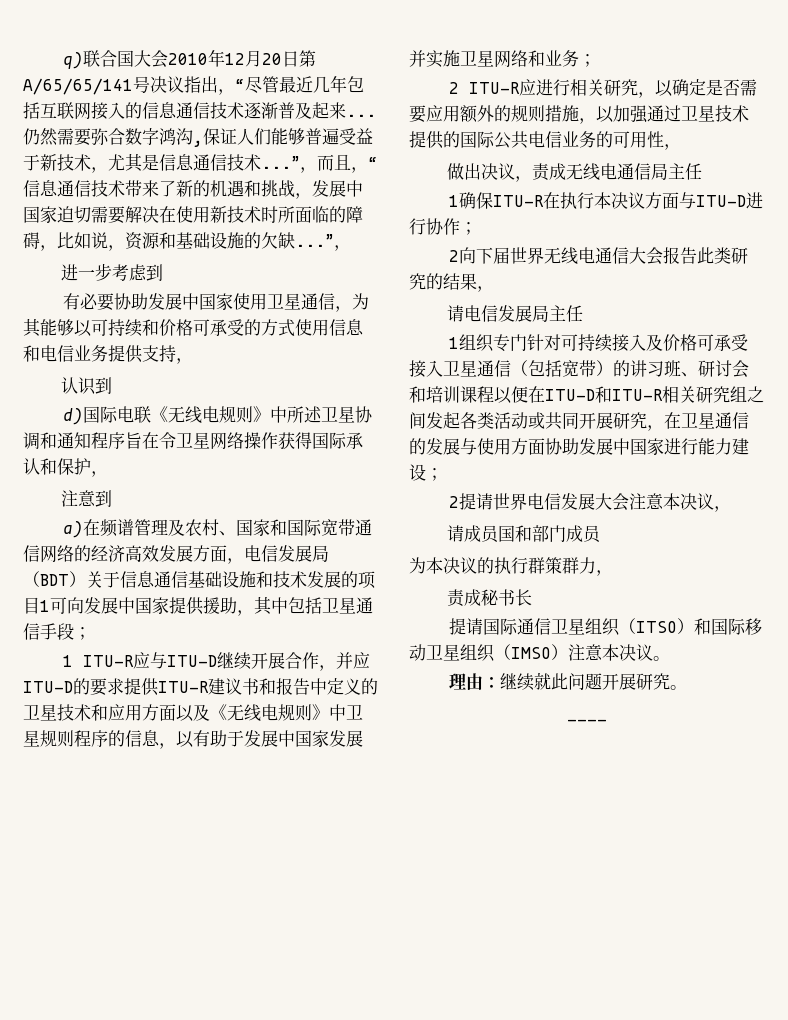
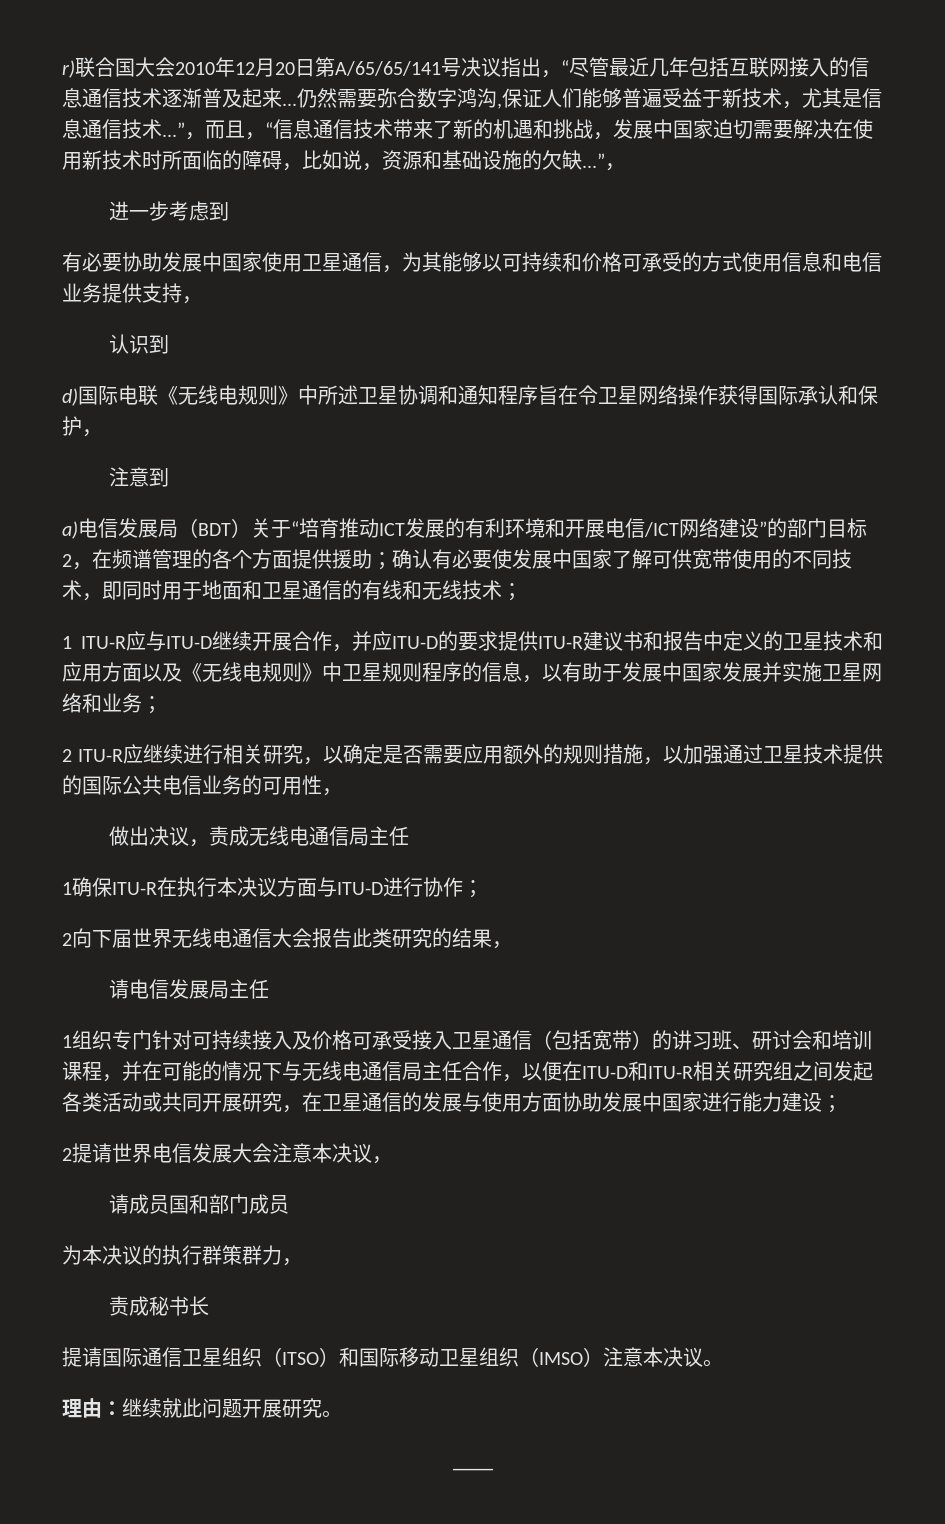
[63,52,84,69] q) -> [62,60,75,78] r)
[83,519,373,537] [23,545,244,564] 在频谱管理及农村、国家和国际宽带通信网络的经济高效发展方面， -> (78, 530) none
[120,571,376,589] [23,596,373,616] [23,623,74,640] 信息通信基础设施和技术发展的项目1可向发展中国家提供援助，其中包括卫星通信手段 -> [291,518,867,538] [62,549,852,570] [62,580,502,601] “培育推动ICT发展的有利环境和开展电信/ICT网络建设”的部门目标2，在频谱管理的各个方面提供援助；确认有必要使发展中国家了解可供宽带使用的不同技术，即同时用于地面和卫星通信的有线和无线技术
(537, 87) none -> [143,744,184,764] 继续
(494, 394) none -> [102,1061,522,1082] ，并在可能的情况下与无线电通信局主任合作，

